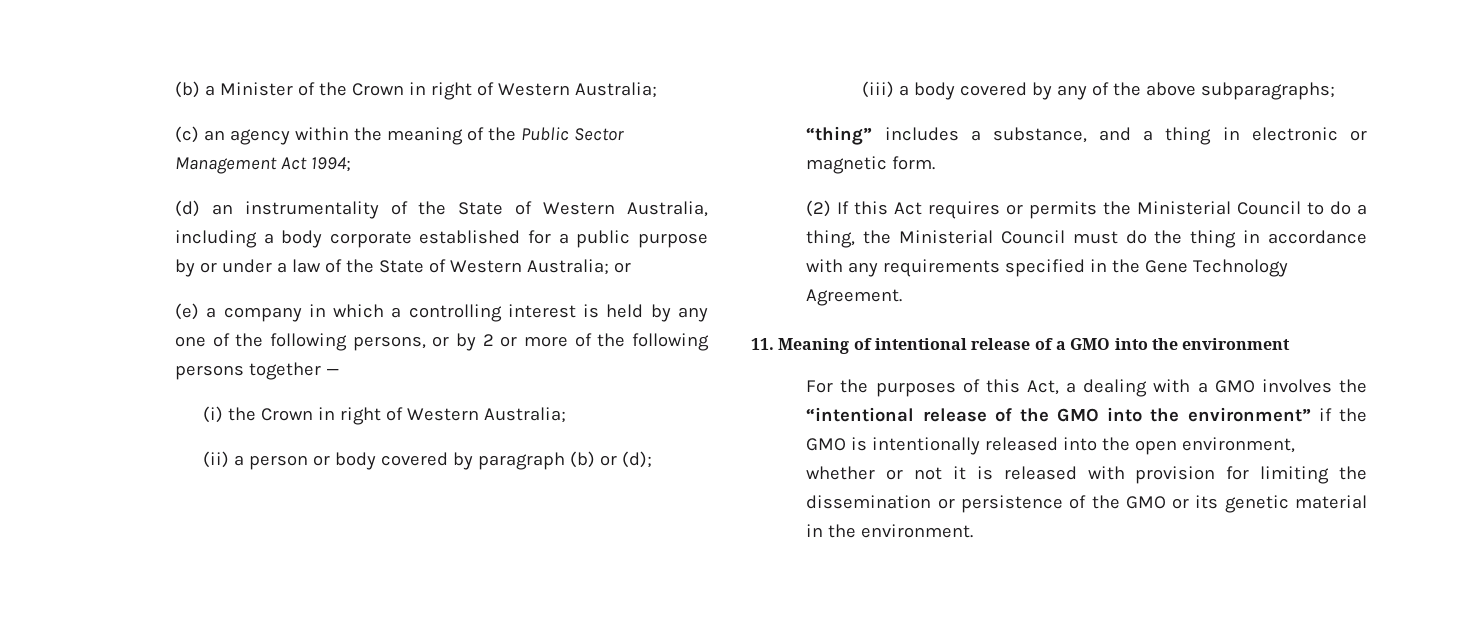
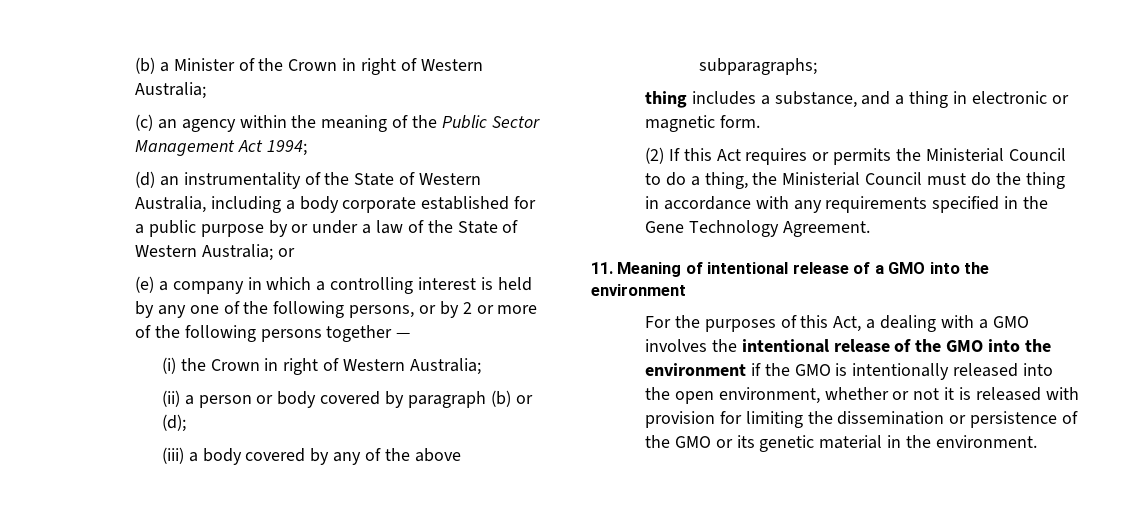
[806,126,873,145] “thing” -> [644,91,687,108] thing
[806,407,915,422] “intentional -> [741,339,829,353] intentional
[1187,407,1311,422] environment” -> [644,363,746,376] environment

